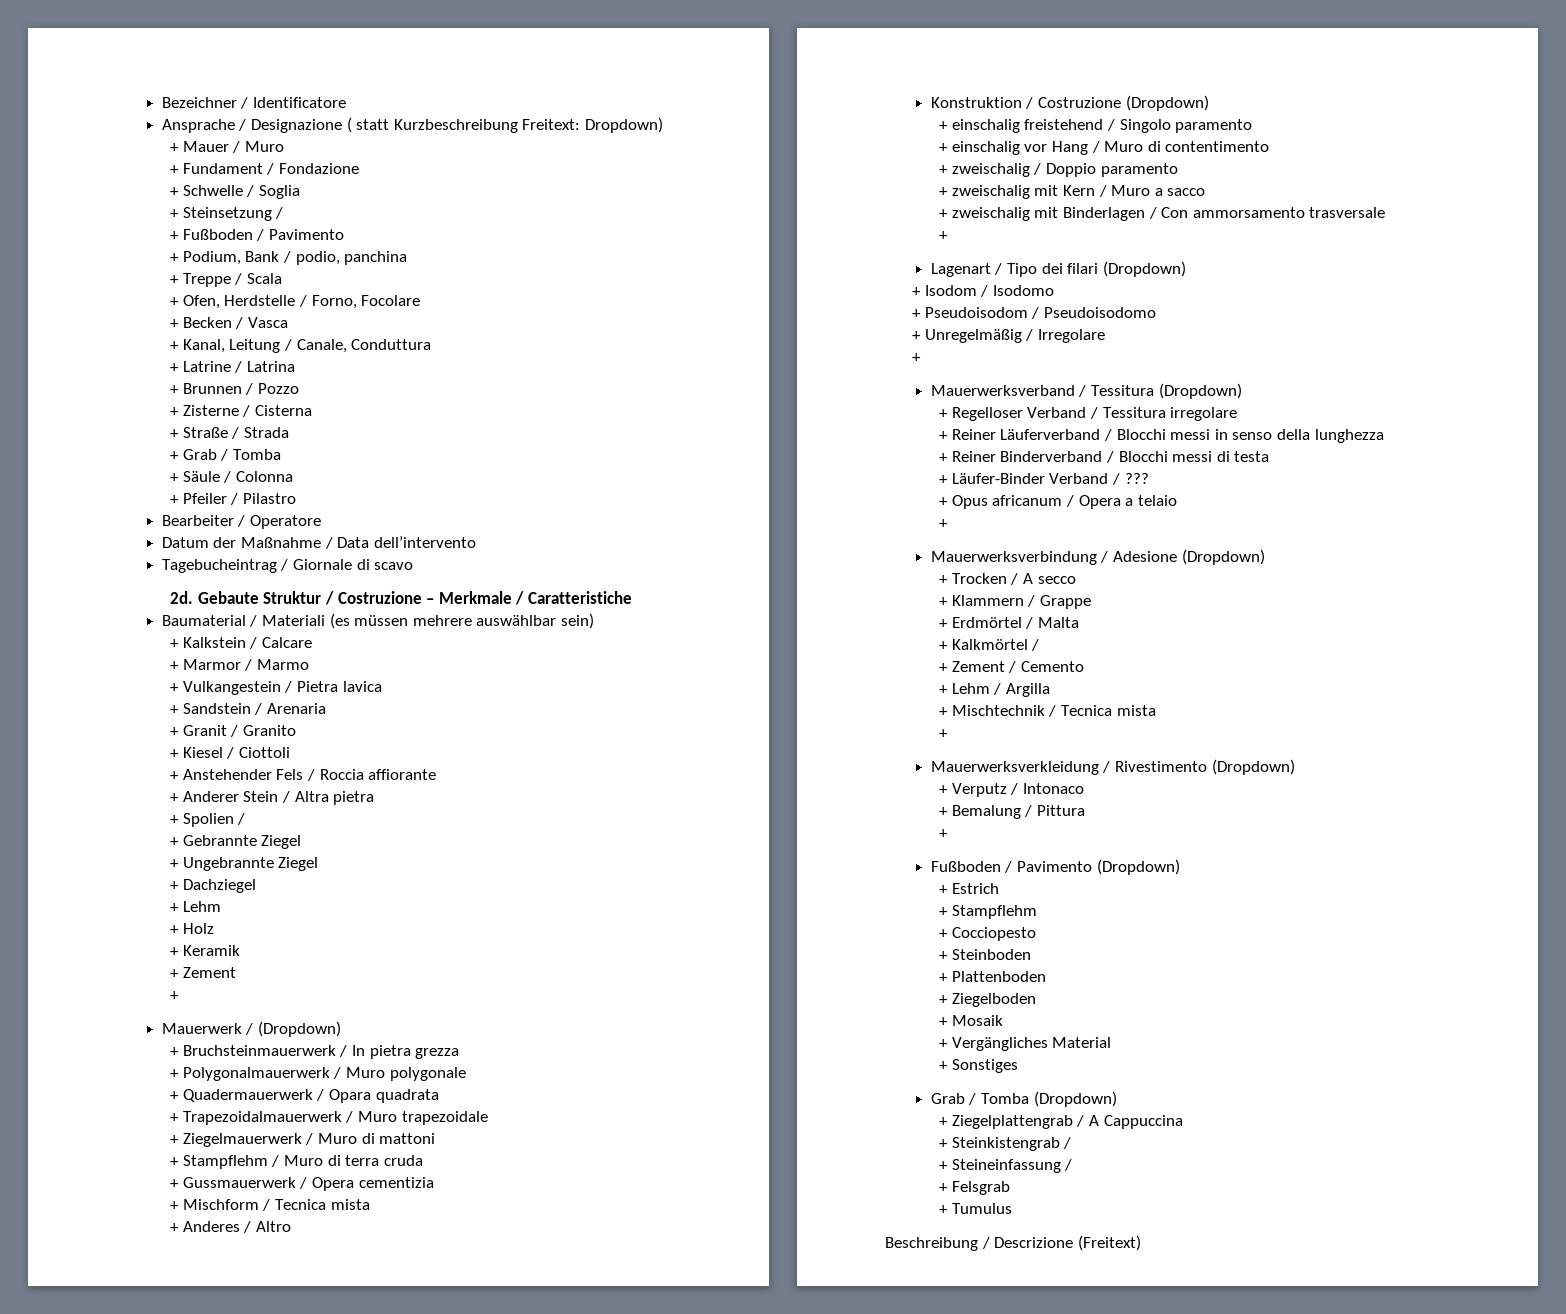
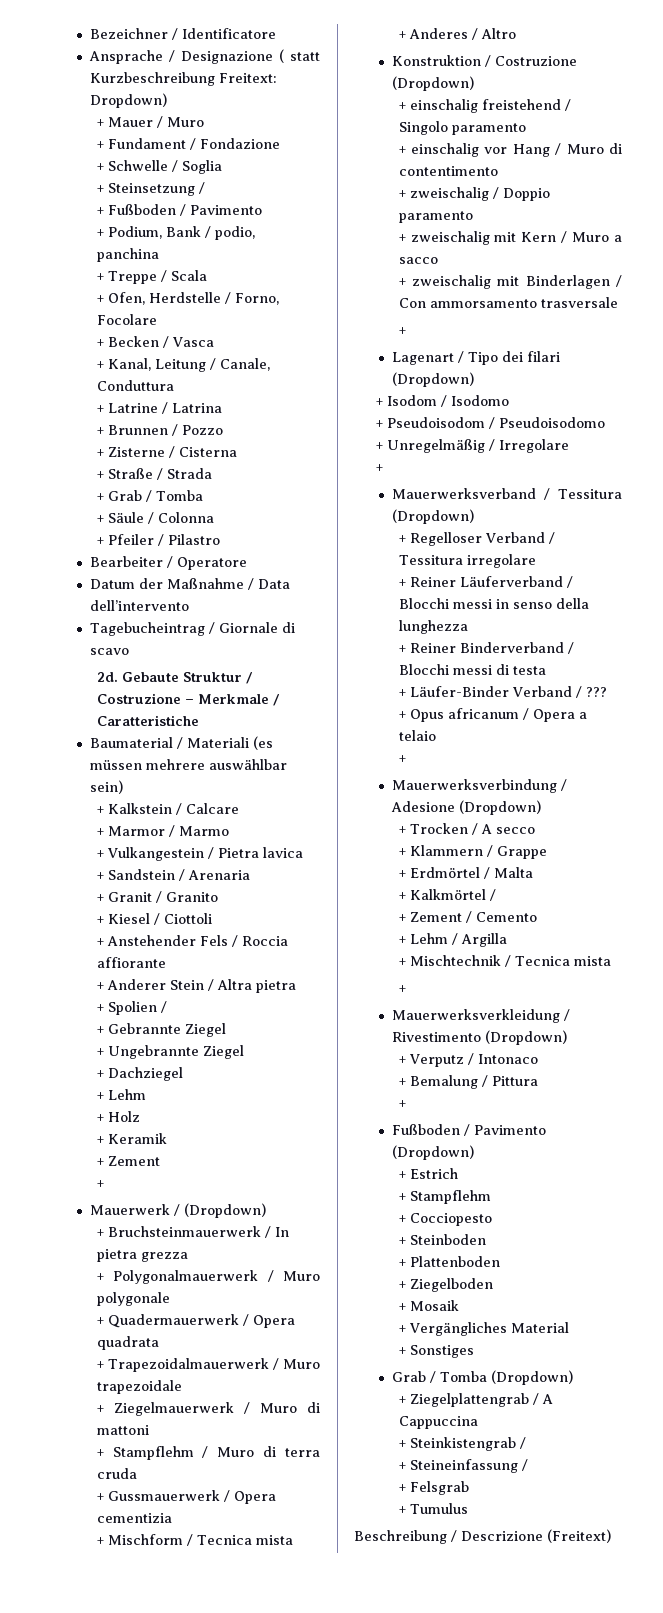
[329,1089,372,1103] Opara -> [252,1315,295,1328] Opera

